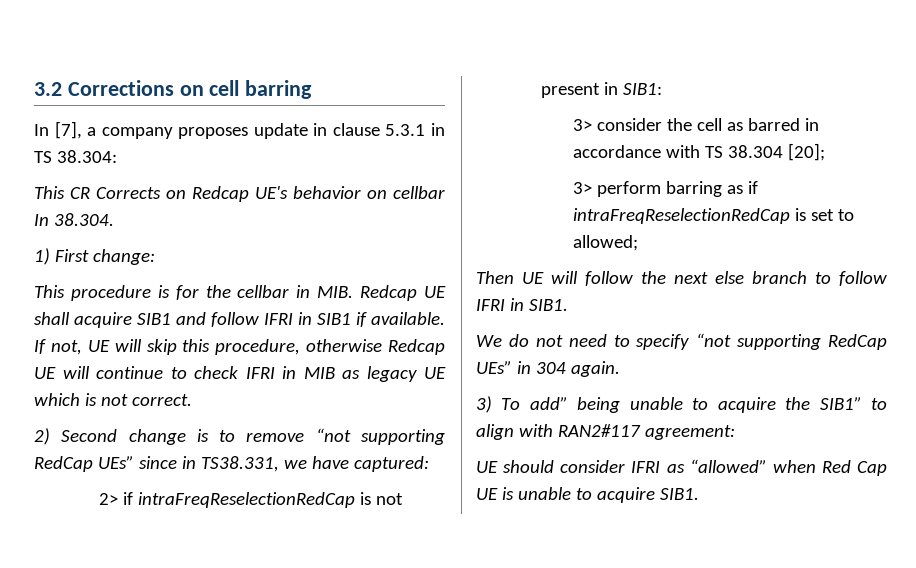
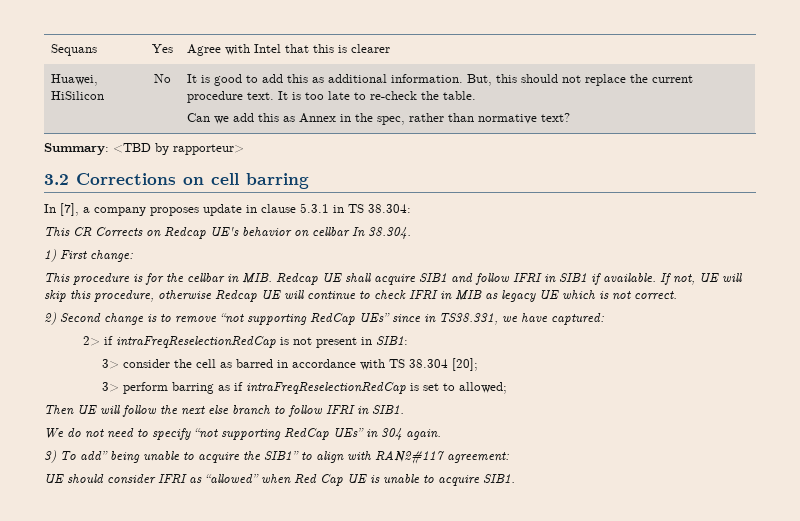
(34, 89) none -> [51,44,98,56] [152,44,173,53] [187,44,391,56] [51,74,99,86] [51,91,105,100] [154,74,171,83] [187,74,694,86] [187,91,477,103] [187,113,571,125] [44,143,244,155] Sequans | Yes | Agree with Intel that this is clearer // Huawei, HiSilicon | No | It is good to add this as additional information. But, this should not replace the current procedure text. It is too late to re-check the table. // Can we add this as Annex in the spec, rather than normative text? // Summary: <TBD by rapporteur> //

